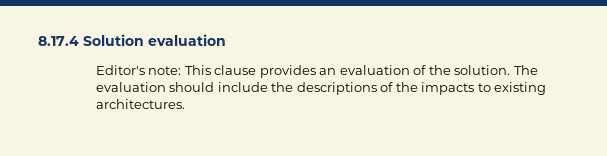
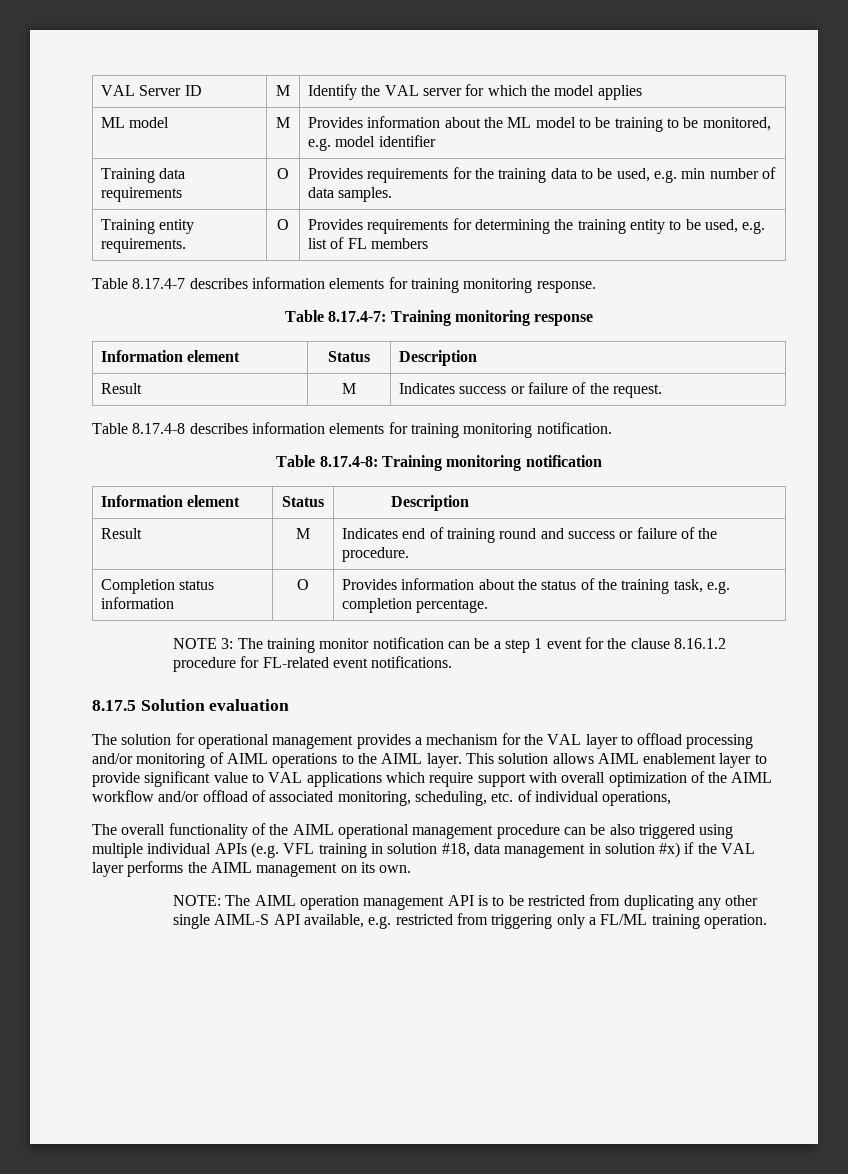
[38,34,226,46] [95,65,538,78] [95,82,547,95] [95,99,185,109] 8.17.4 Solution evaluation // Editor's note: This clause provides an evaluation of the solution. The evaluation should include the descriptions of the impacts to existing architectures. -> [100,85,202,96] [276,85,290,96] [307,84,642,100] [100,117,170,128] [276,117,290,128] [307,116,771,132] [307,135,436,151] [100,168,186,183] [100,187,182,202] [277,168,289,179] [307,167,776,183] [307,187,393,202] [100,219,195,234] [100,238,186,253] [277,219,289,230] [307,218,766,234] [307,237,428,249] [92,277,596,293] [284,310,594,326] [100,350,241,362] [328,351,370,362] [398,350,477,366] [100,383,142,394] [342,383,356,394] [398,382,662,398] [92,422,612,438] [276,455,602,471] [100,495,241,507] [282,496,324,507] [390,495,469,511] [100,528,142,539] [296,528,310,539] [341,527,718,543] [341,547,409,562] [100,579,215,594] [100,597,174,609] [297,579,309,590] [341,578,730,594] [341,598,489,613] [173,637,726,653] [173,656,453,672] [92,699,290,711] [92,733,754,749] [92,752,767,768] [92,771,773,787] [92,790,672,806] [92,823,734,839] [92,842,756,858] [92,861,412,877] [173,894,759,910] [173,913,767,929] VAL Server ID | M | Identify the VAL server for which the model applies // ML model | M | Provides information about the ML model to be training to be monitored, e.g. model identifier // Training data requirements | O | Provides requirements for the training data to be used, e.g. min number of data samples. // Training entity requirements. | O | Provides requirements for determining the training entity to be used, e.g. list of FL members // Table 8.17.4-7 describes information elements for training monitoring response. // Table 8.17.4-7: Training monitoring response // Information element | Status | Description // Result | M | Indicates success or failure of the request. // Table 8.17.4-8 describes information elements for training monitoring notification. // Table 8.17.4-8: Training monitoring notification // Information element | Status | Description // Result | M | Indicates end of training round and success or failure of the procedure. // Completion status information | O | Provides information about the status of the training task, e.g. completion percentage. // NOTE 3: The training monitor notification can be a step 1 event for the clause 8.16.1.2 procedure for FL-related event notifications. // 8.17.5 Solution evaluation // The solution for operational management provides a mechanism for the VAL layer to offload processing and/or monitoring of AIML operations to the AIML layer. This solution allows AIML enablement layer to provide significant value to VAL applications which require support with overall optimization of the AIML workflow and/or offload of associated monitoring, scheduling, etc. of individual operations, // The overall functionality of the AIML operational management procedure can be also triggered using multiple individual APIs (e.g. VFL training in solution #18, data management in solution #x) if the VAL layer performs the AIML management on its own. // NOTE: The AIML operation management API is to be restricted from duplicating any other single AIML-S API available, e.g. restricted from triggering only a FL/ML training operation.

